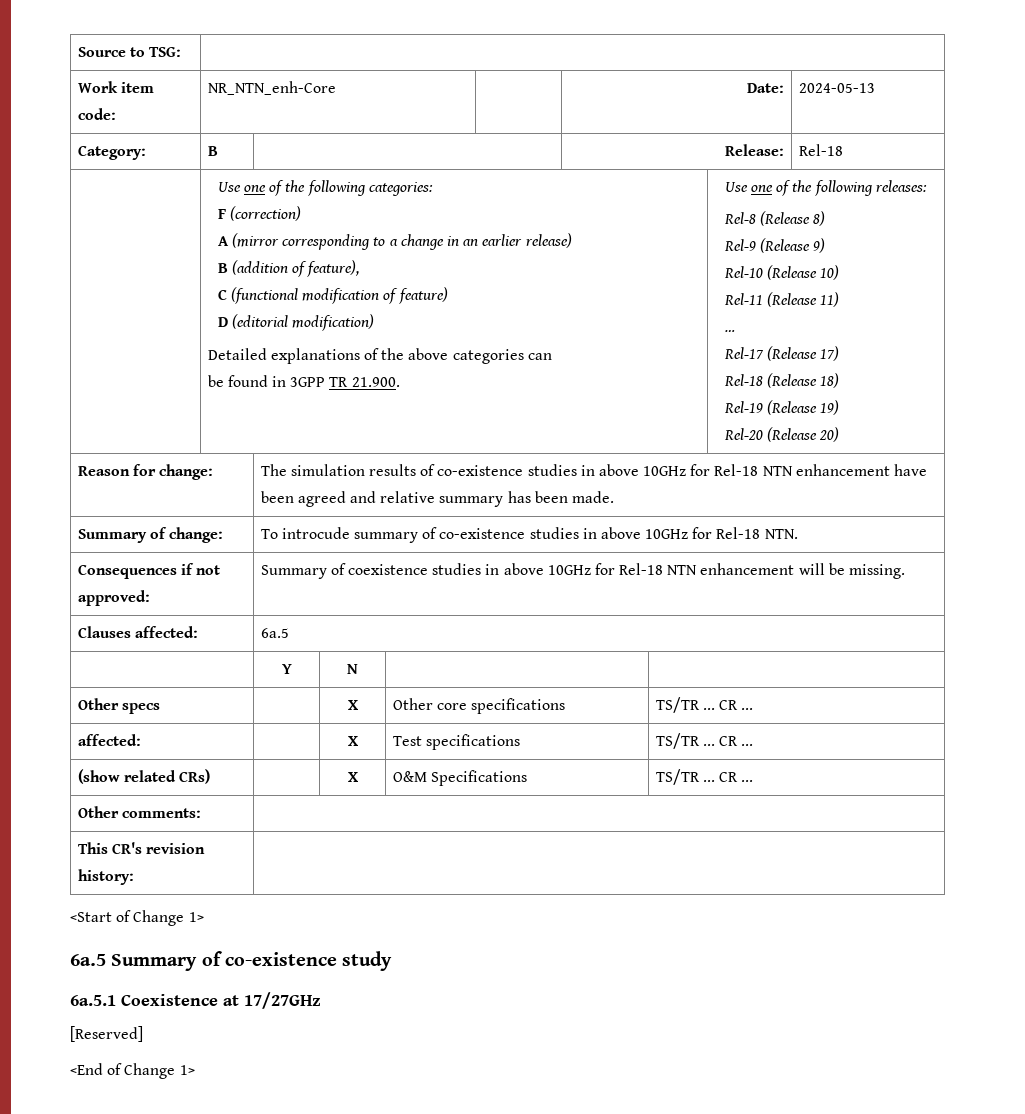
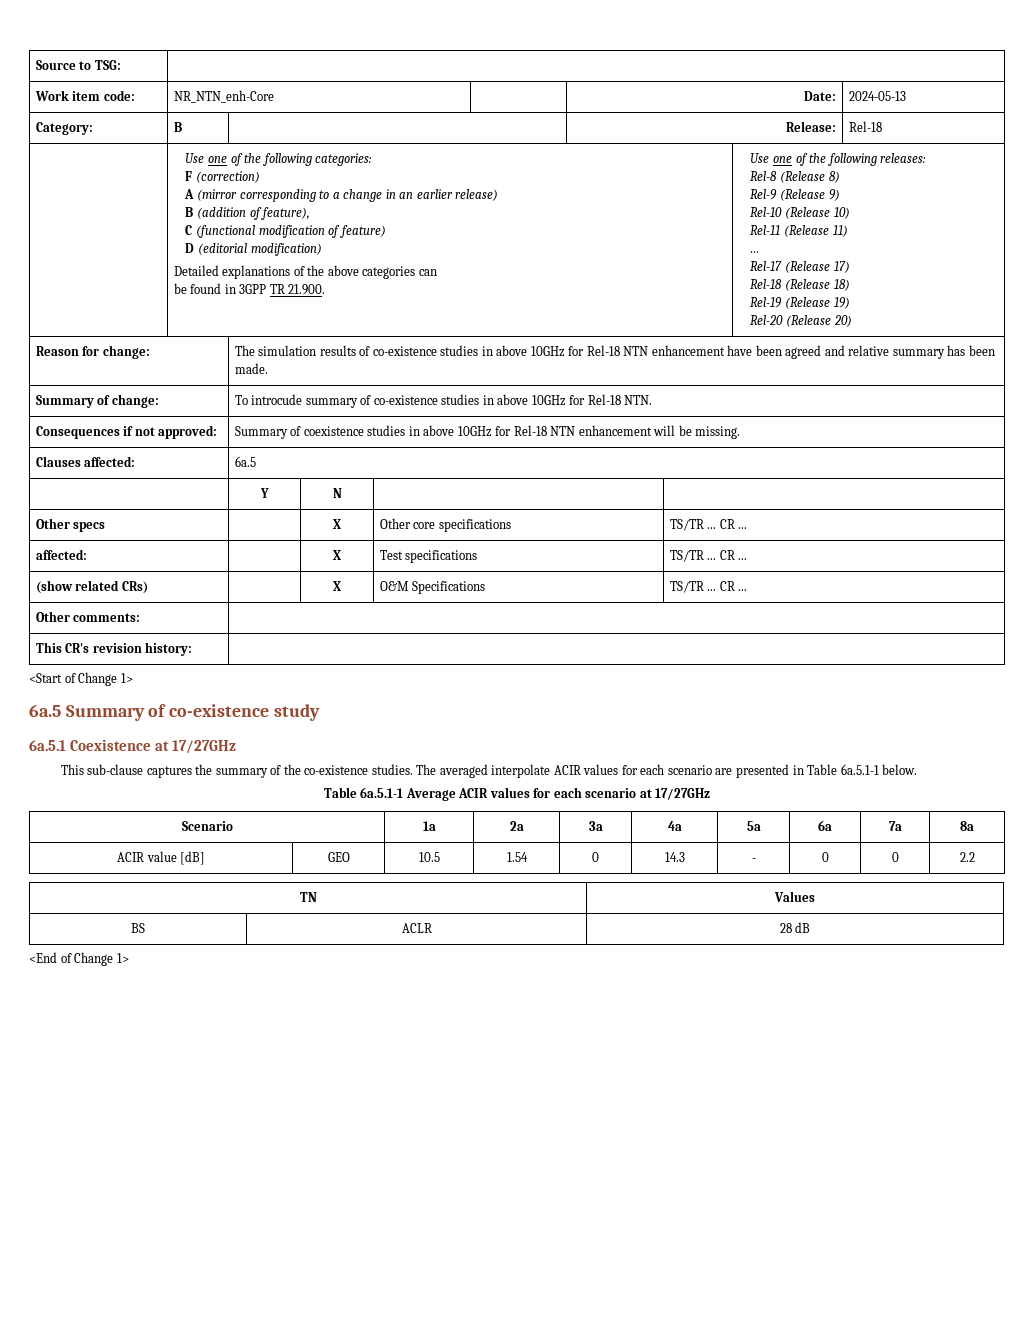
[70,1026,143,1042] [Reserved] -> [60,764,918,778] [323,787,711,801] [181,821,233,831] [422,821,436,831] [509,821,524,831] [588,821,603,831] [667,821,682,831] [746,821,761,831] [818,820,832,831] [888,821,902,831] [960,821,974,831] [116,851,206,865] [327,852,350,862] [418,852,440,862] [506,852,528,862] [592,852,599,862] [664,852,685,862] [751,858,756,862] [821,852,829,862] [891,852,899,862] [959,852,975,862] [299,892,317,902] [774,891,815,902] [131,923,145,933] [401,923,432,933] [779,922,811,933] This sub-clause captures the summary of the co-existence studies. The averaged interpolate ACIR values for each scenario are presented in Table 6a.5.1-1 below. // Table 6a.5.1-1 Average ACIR values for each scenario at 17/27GHz // Scenario | 1a | 2a | 3a | 4a | 5a | 6a | 7a | 8a // ACIR value [dB] | GEO | 10.5 | 1.54 | 0 | 14.3 | - | 0 | 0 | 2.2 // TN | Values // BS | ACLR | 28 dB

